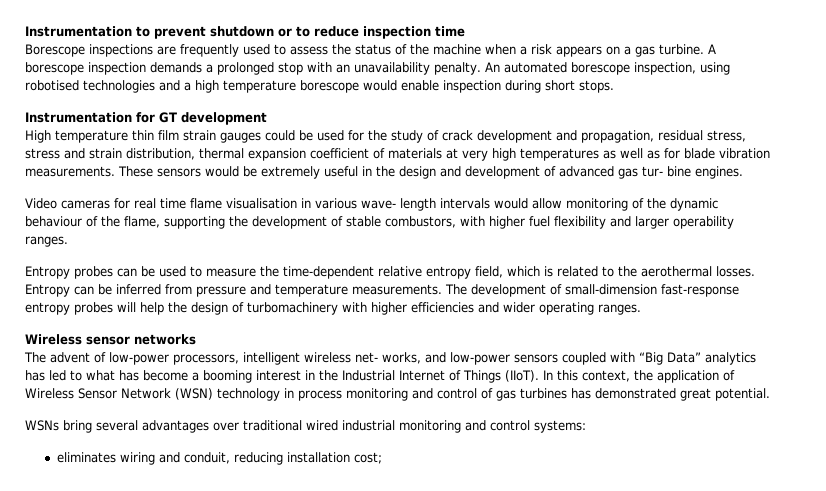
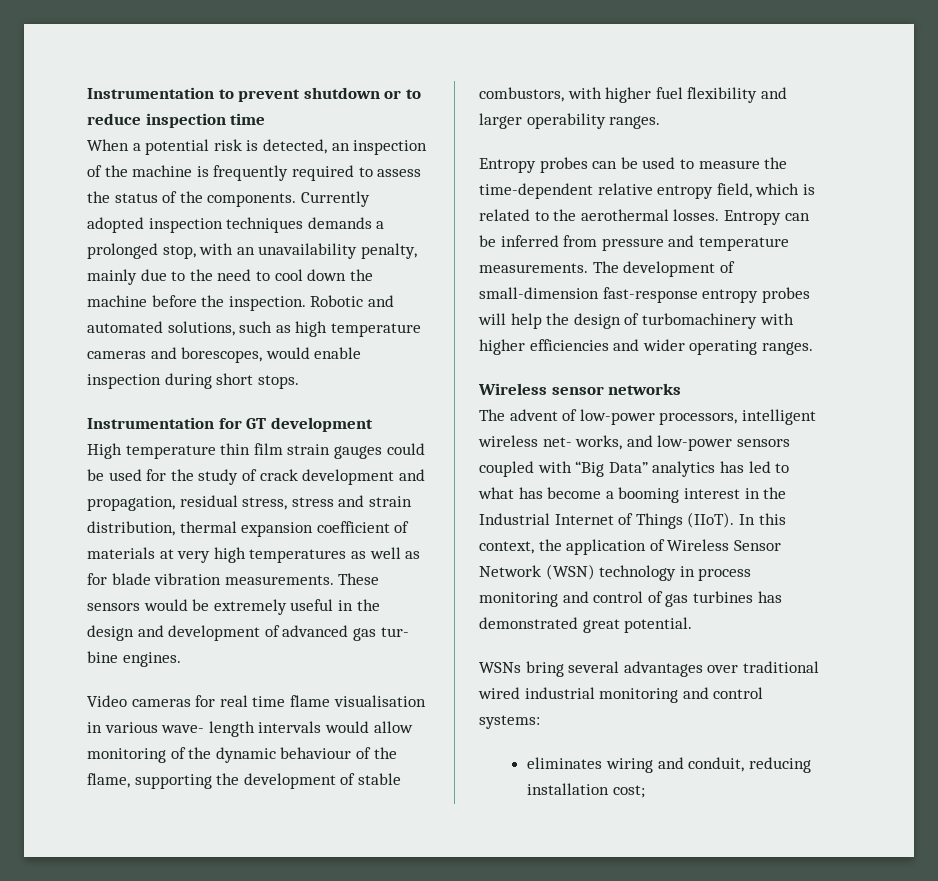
[25,44,270,57] Borescope inspections are frequently used -> [87,139,428,155] [87,165,354,181] When a potential risk is detected, an inspection of the machine is frequently required
[433,44,716,57] [25,62,146,75] machine when a risk appears on a gas turbine. A borescope inspection -> [207,191,370,207] [87,217,304,233] components. Currently adopted inspection techniques
[278,62,303,75] stop -> [162,245,196,259] stop,
[434,62,730,75] [25,80,359,93] penalty. An automated borescope inspection, using robotised technologies and a high temperature borescope -> [360,243,417,259] [87,269,373,285] [87,295,394,311] [87,321,421,337] [87,347,263,363] penalty, mainly due to the need to cool down the machine before the inspection. Robotic and automated solutions, such as high temperature cameras and borescopes,

